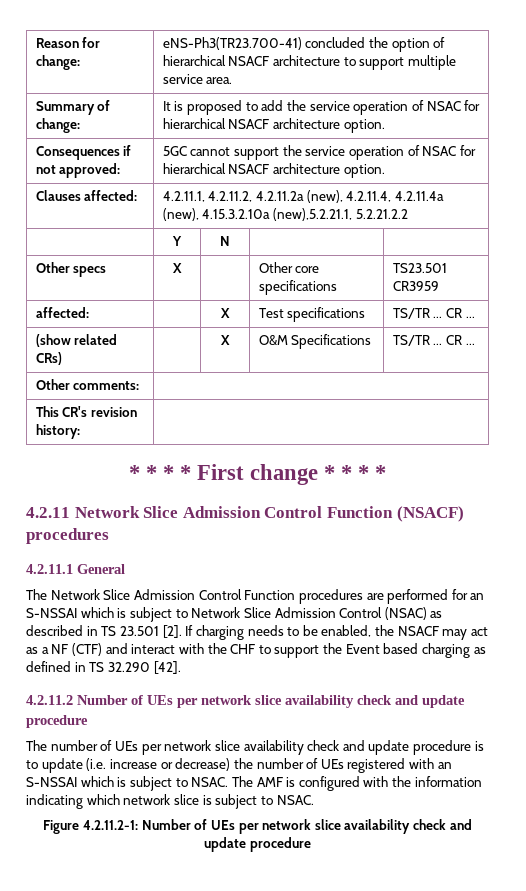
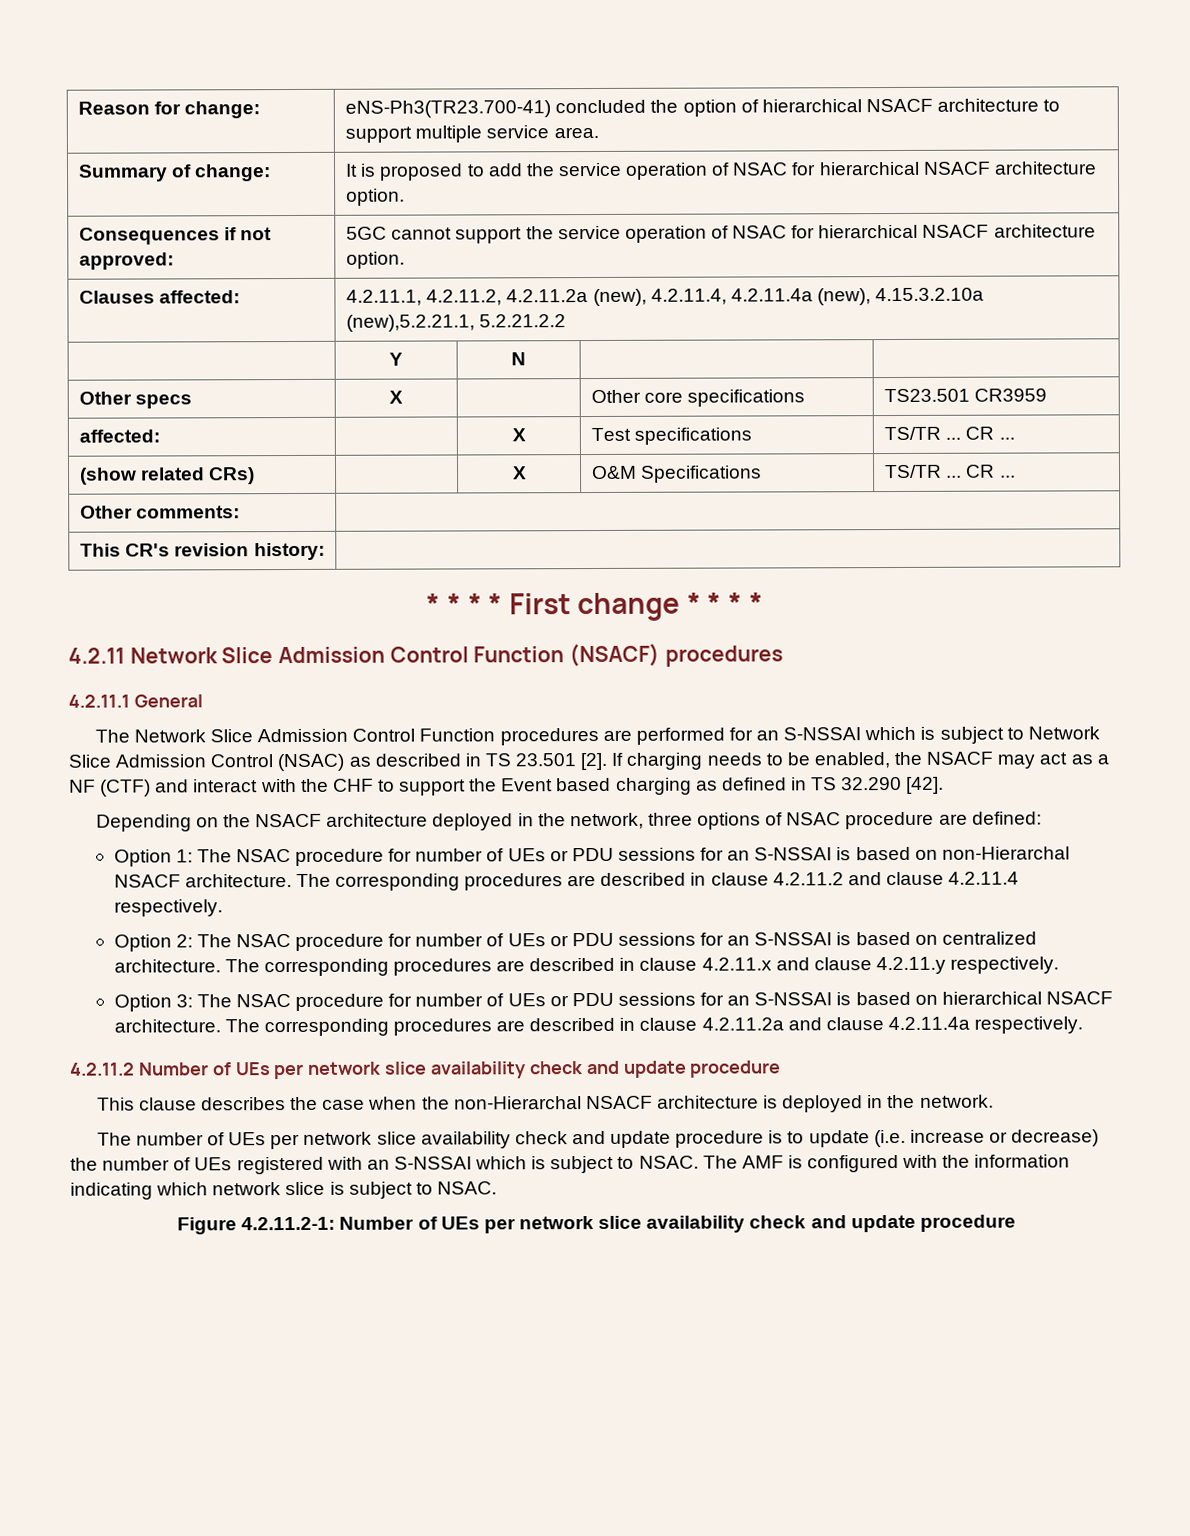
(181, 667) none -> [95,811,1042,832] [113,846,1070,867] [113,871,1020,891] [113,899,223,917] [113,931,1037,952] [113,956,1060,977] [113,991,1113,1012] [113,1016,1084,1037] // Depending on the NSACF architecture deployed in the network, three options of NSAC procedure are defined: // Option 1: The NSAC procedure for number of UEs or PDU sessions for an S-NSSAI is based on non-Hierarchal NSACF architecture. The corresponding procedures are described in clause 4.2.11.2 and clause 4.2.11.4 respectively. // Option 2: The NSAC procedure for number of UEs or PDU sessions for an S-NSSAI is based on centralized architecture. The corresponding procedures are described in clause 4.2.11.x and clause 4.2.11.y respectively. // Option 3: The NSAC procedure for number of UEs or PDU sessions for an S-NSSAI is based on hierarchical NSACF architecture. The corresponding procedures are described in clause 4.2.11.2a and clause 4.2.11.4a respectively.
(88, 721) none -> [96,1094,994,1113] // This clause describes the case when the non-Hierarchal NSACF architecture is deployed in the network.

